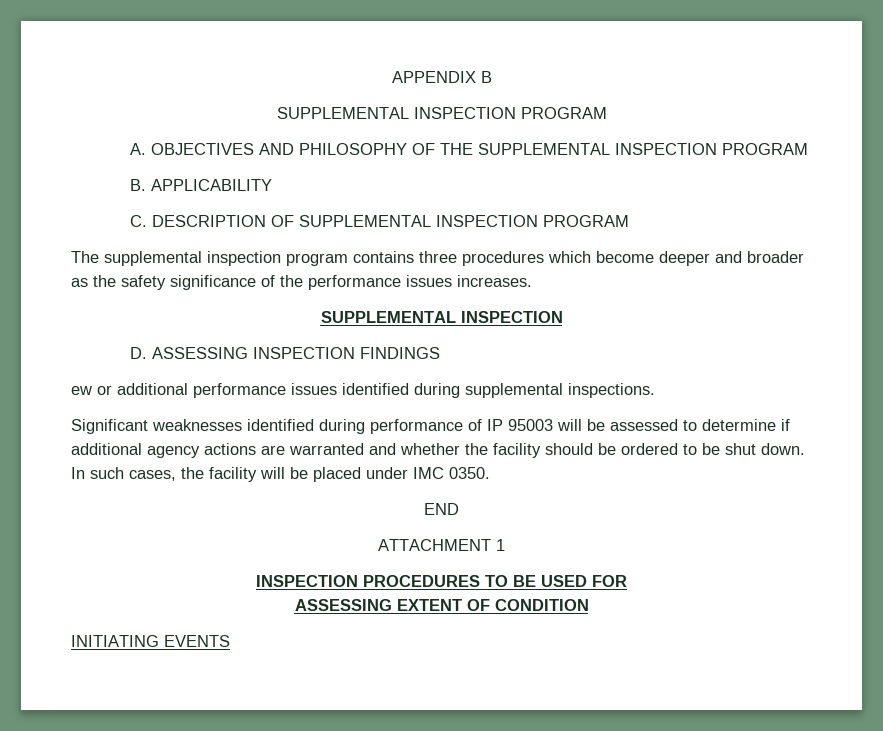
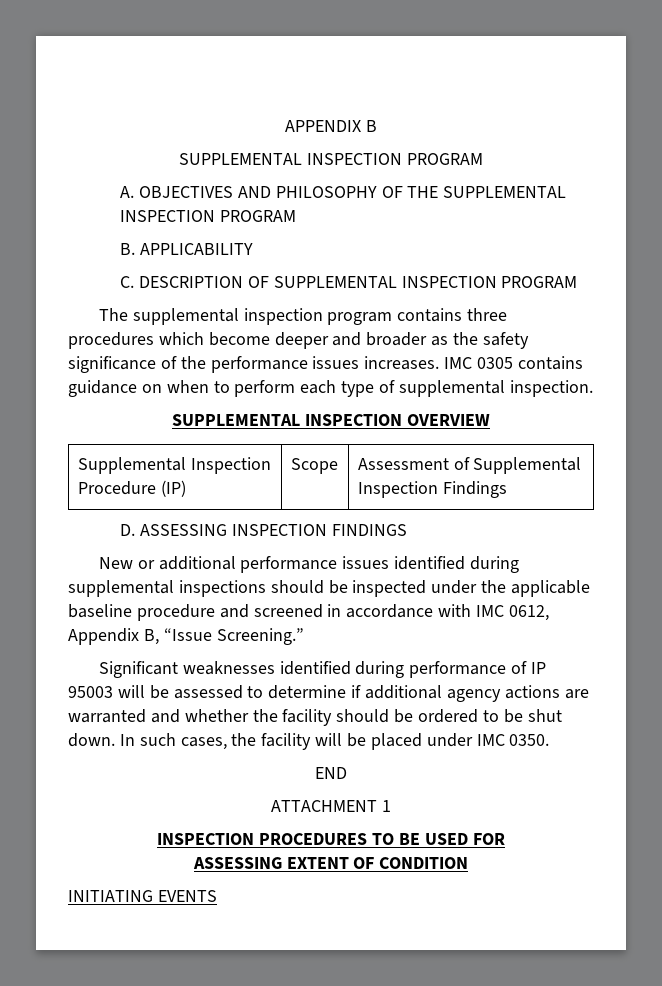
[320,311,563,323] // SUPPLEMENTAL INSPECTION -> [444,356,583,370] [68,380,593,397] [172,414,490,426] [77,457,271,474] [77,480,186,497] [290,458,338,474] [357,457,582,474] [357,481,507,498] IMC 0305 contains guidance on when to perform each type of supplemental inspection. // SUPPLEMENTAL INSPECTION OVERVIEW // Supplemental Inspection Procedure (IP) | Scope | Assessment of Supplemental Inspection Findings
[71,386,92,395] ew -> [98,557,133,569] New
[568,383,655,398] inspections. -> [178,580,591,597] [68,604,549,621] [68,628,304,645] inspections should be inspected under the applicable baseline procedure and screened in accordance with IMC 0612, Appendix B, “Issue Screening.”

